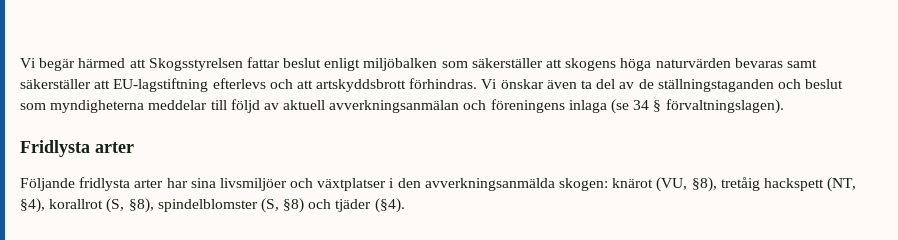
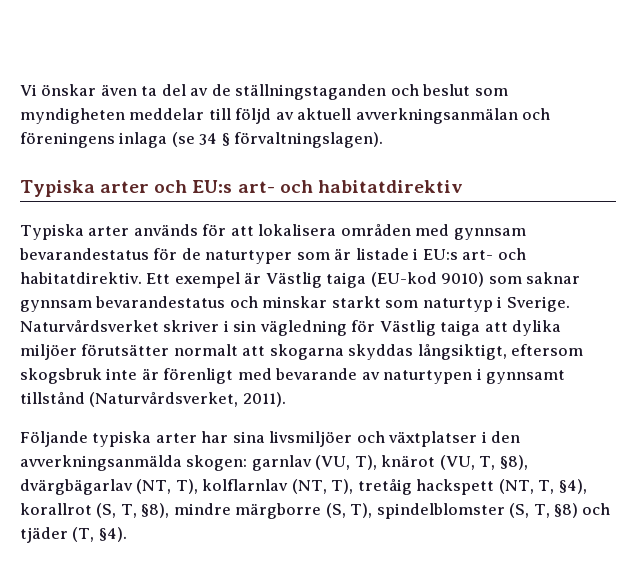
[20,57,817,71] [20,78,498,92] Vi begär härmed att Skogsstyrelsen fattar beslut enligt miljöbalken som säkerställer att skogens höga naturvärden bevaras samt säkerställer att EU-lagstiftning efterlevs och att artskyddsbrott förhindras. Vi -> [20,84,37,96] Vi
[50,100,145,113] myndigheterna -> [20,108,125,124] myndigheten
[20,140,134,157] Fridlysta arter -> [20,180,463,197] [20,224,526,240] [19,248,526,264] [20,272,581,288] [20,296,570,312] [20,320,562,336] [20,344,584,360] [20,368,566,384] [20,392,286,407] Typiska arter och EU:s art- och habitatdirektiv // Typiska arter används för att lokalisera områden med gynnsam bevarandestatus för de naturtyper som är listade i EU:s art- och habitatdirektiv. Ett exempel är Västlig taiga (EU-kod 9010) som saknar gynnsam bevarandestatus och minskar starkt som naturtyp i Sverige. Naturvårdsverket skriver i sin vägledning för Västlig taiga att dylika miljöer förutsätter normalt att skogarna skyddas långsiktigt, eftersom skogsbruk inte är förenligt med bevarande av naturtypen i gynnsamt tillstånd (Naturvårdsverket, 2011).
[79,177,131,191] fridlysta -> [92,431,152,447] typiska
[612,177,717,192] knärot (VU, §8), -> [251,455,528,471] [20,479,354,495] garnlav (VU, T), knärot (VU, T, §8), dvärgbägarlav (NT, T), kolflarnlav (NT, T),
(857, 184) none -> [538,480,555,494] T,
[128,198,154,213] §8), -> [120,503,373,519] T, §8), mindre märgborre (S, T),
(279, 205) none -> [533,504,550,518] T,
[374,198,405,213] (§4). -> [72,527,127,542] (T, §4).

